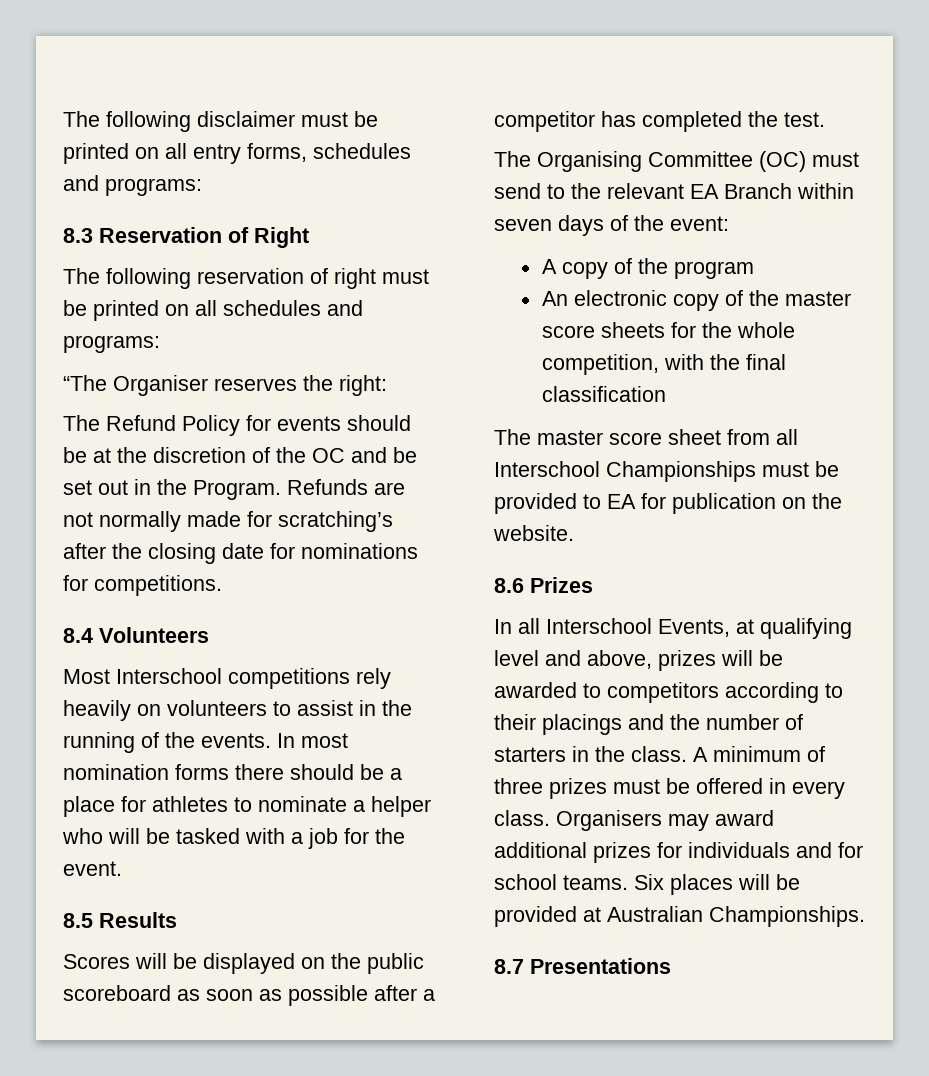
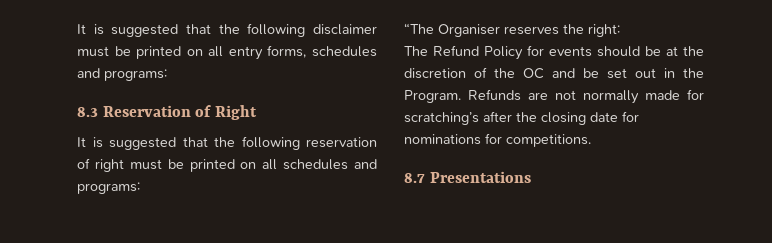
[63,111,100,127] The -> [77,24,240,37] It is suggested that the
[63,268,100,284] The -> [77,137,235,150] It is suggested that the
[63,627,209,643] [63,668,391,689] [63,700,412,721] [63,732,348,753] [63,764,402,780] [63,796,431,817] [62,828,405,849] [63,861,122,876] [63,912,177,928] [63,953,424,974] [63,985,435,1006] [494,111,825,132] [494,151,859,172] [494,183,854,199] [494,215,729,236] [541,258,754,279] [541,290,851,311] [541,322,795,338] [541,354,786,375] [541,386,666,402] [494,429,798,445] [494,461,839,482] [494,493,842,514] [493,525,574,541] [494,577,593,593] [494,618,852,639] [494,650,783,671] [494,682,843,703] [494,714,803,735] [494,746,825,762] [494,778,845,799] [494,810,774,831] [494,842,863,863] [494,874,800,895] [494,906,865,927] // 8.4 Volunteers // Most Interschool competitions rely heavily on volunteers to assist in the running of the events. In most nomination forms there should be a place for athletes to nominate a helper who will be tasked with a job for the event. // 8.5 Results // Scores will be displayed on the public scoreboard as soon as possible after a competitor has completed the test. // The Organising Committee (OC) must send to the relevant EA Branch within seven days of the event: // A copy of the program // An electronic copy of the master score sheets for the whole competition, with the final classification // The master score sheet from all Interschool Championships must be provided to EA for publication on the website. // 8.6 Prizes // In all Interschool Events, at qualifying level and above, prizes will be awarded to competitors according to their placings and the number of starters in the class. A minimum of three prizes must be offered in every class. Organisers may award additional prizes for individuals and for school teams. Six places will be provided at Australian Championships. -> (591, 140) none

